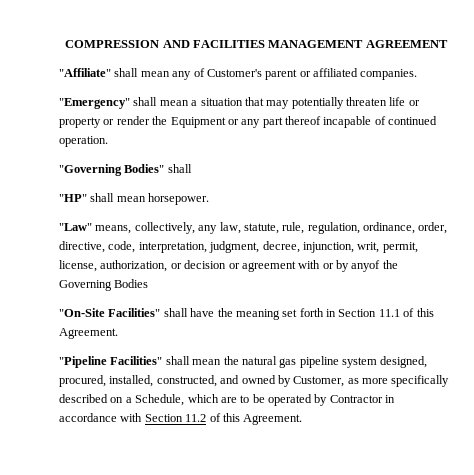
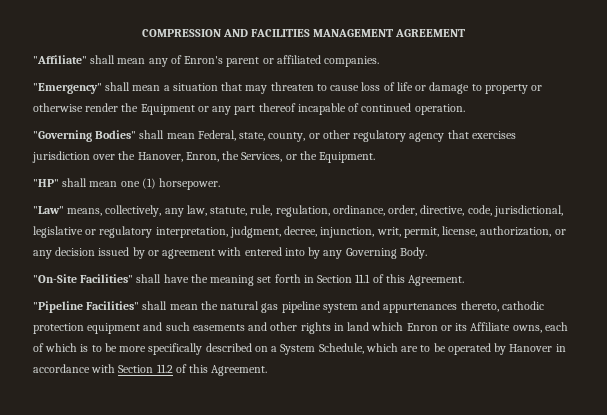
[206,69,262,77] Customer's -> [184,56,224,64] Enron's
[291,97,420,109] potentially threaten life or -> [270,82,482,94] threaten to cause loss of life or damage to
(115, 122) none -> [33,103,83,112] otherwise
(192, 168) none -> [166,130,516,142] [32,151,376,163] mean Federal, state, county, or other regulatory agency that exercises jurisdiction over the Hanover, Enron, the Services, or the Equipment.
(146, 199) none -> [120,178,156,189] one (1)
(136, 247) none -> [493,205,563,217] [33,226,153,238] jurisdictional, legislative or regulatory
[184,260,398,272] [59,279,149,291] decision or agreement with or by anyof the Governing Bodies -> [33,247,427,259] any decision issued by or agreement with entered into by any Governing Body.
[380,356,428,368] [59,375,359,387] designed, procured, installed, constructed, and owned by Customer, as -> [361,301,544,313] [33,322,568,334] [33,343,117,352] and appurtenances thereto, cathodic protection equipment and such easements and other rights in land which Enron or its Affiliate owns, each of which is to be
(132, 400) none -> [280,344,316,355] System
[329,395,383,403] Contractor -> [509,344,553,352] Hanover

